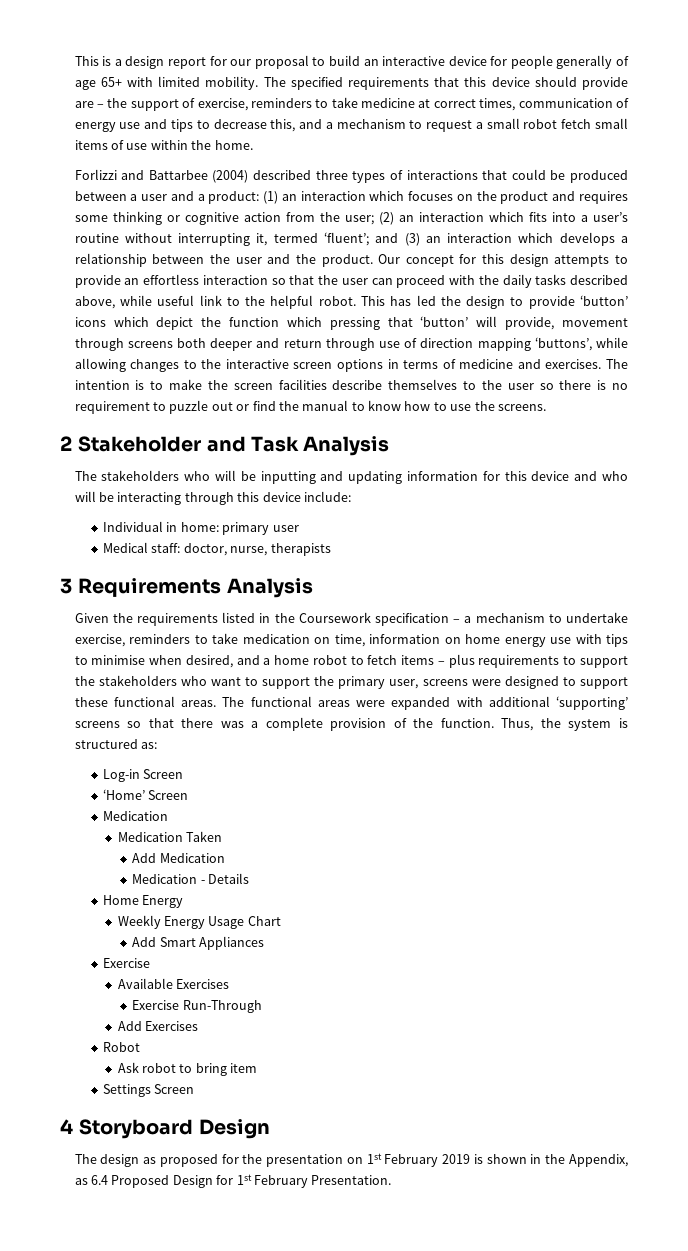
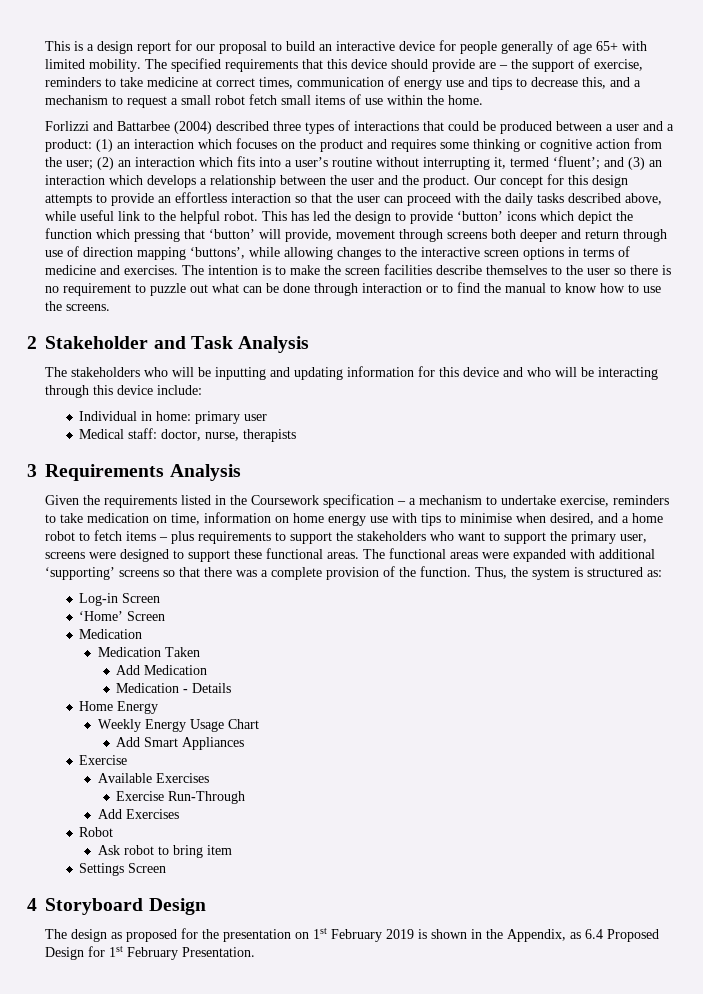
[236,404,250,411] or -> [212,283,454,296] what can be done through interaction or to

